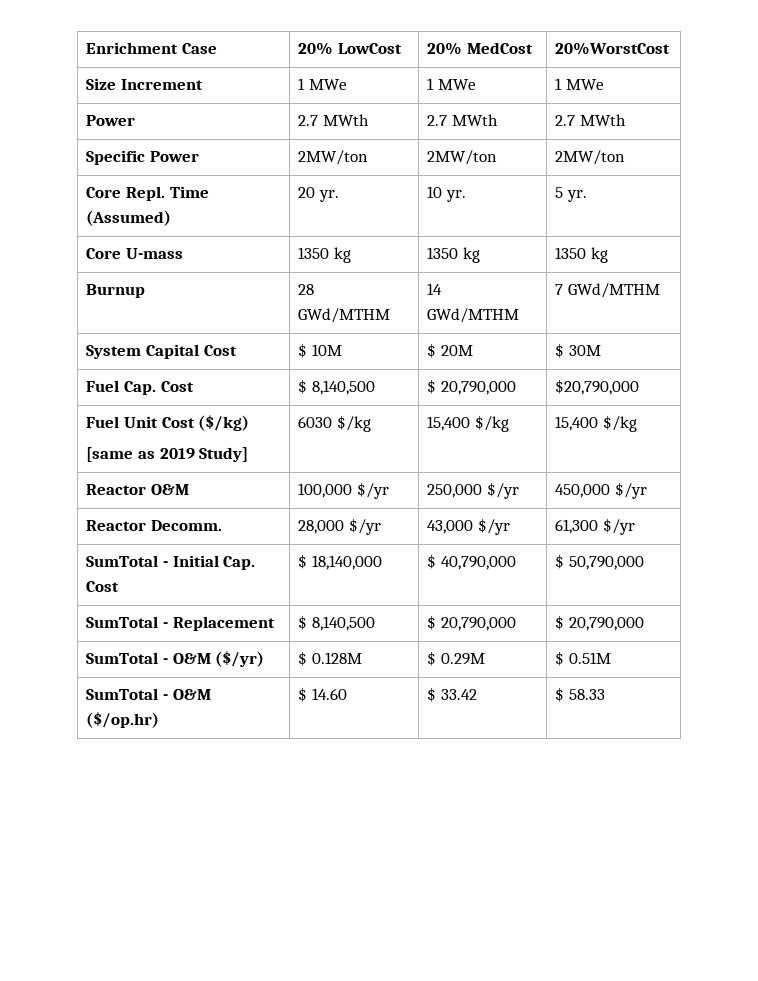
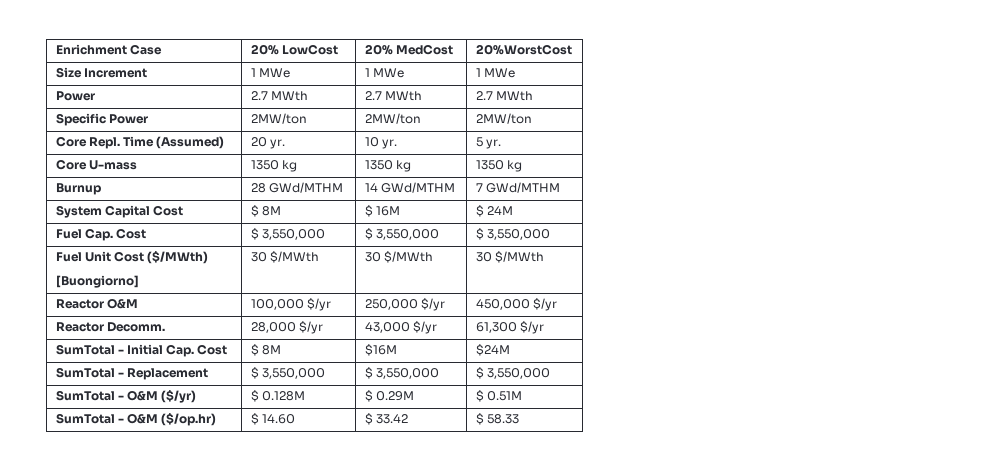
[312,344,343,356] [427,343,474,358] [555,343,602,358] 10M | $ 20M | $ 30M -> [261,206,281,216] [364,205,400,217] [475,205,513,217] 8M | $ 16M | $ 24M
[312,380,376,395] [427,379,517,395] [555,379,640,395] 8,140,500 | $ 20,790,000 | $20,790,000 -> [261,229,325,240] [364,228,439,240] [475,228,550,240] 3,550,000 | $ 3,550,000 | $ 3,550,000
[198,415,250,431] [86,447,249,462] [298,415,372,432] [427,415,510,432] [555,415,638,432] ($/kg) // [same as 2019 Study] | 6030 $/kg | 15,400 $/kg | 15,400 $/kg -> [147,251,209,264] [55,275,139,288] [250,251,319,263] [364,251,433,263] [475,251,544,263] ($/MWth) // [Buongiorno] | 30 $/MWth | 30 $/MWth | 30 $/MWth
[312,555,383,570] [427,554,517,570] [555,554,645,570] 18,140,000 | $ 40,790,000 | $ 50,790,000 -> [261,345,281,355] [364,344,397,356] [475,344,510,356] 8M | $16M | $24M
[312,616,376,631] [427,615,517,631] [555,615,645,631] 8,140,500 | $ 20,790,000 | $ 20,790,000 -> [261,368,325,379] [364,367,439,379] [475,367,550,379] 3,550,000 | $ 3,550,000 | $ 3,550,000

